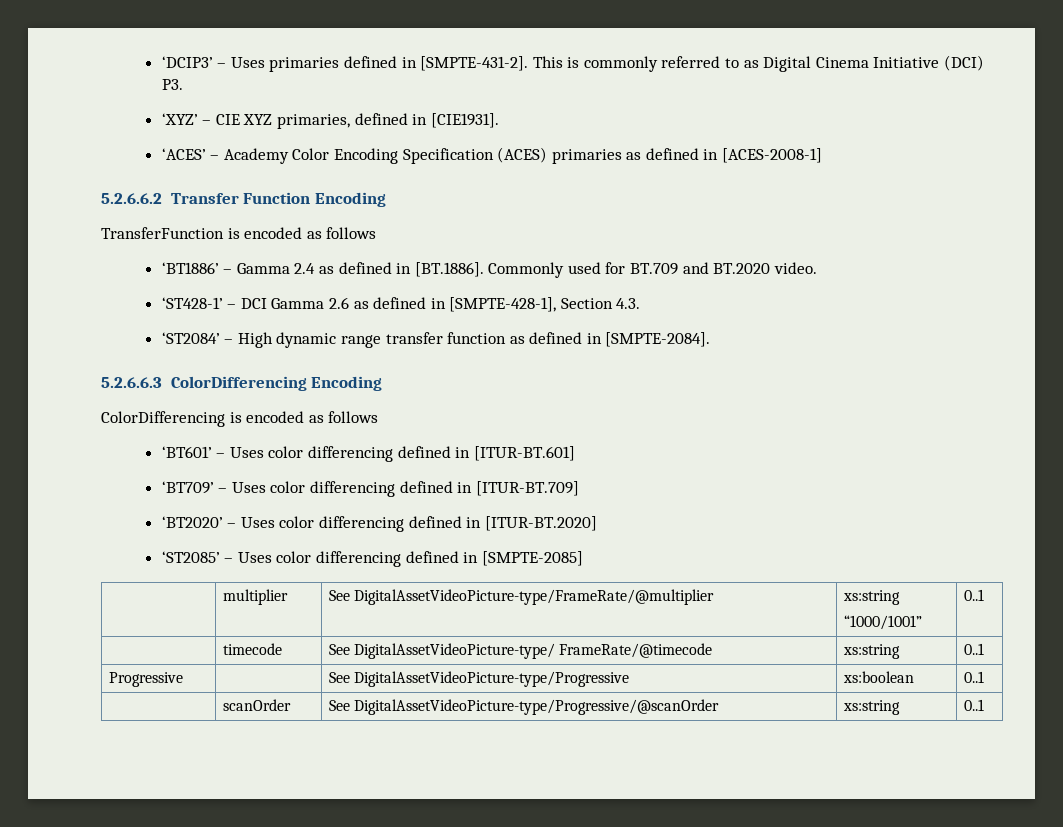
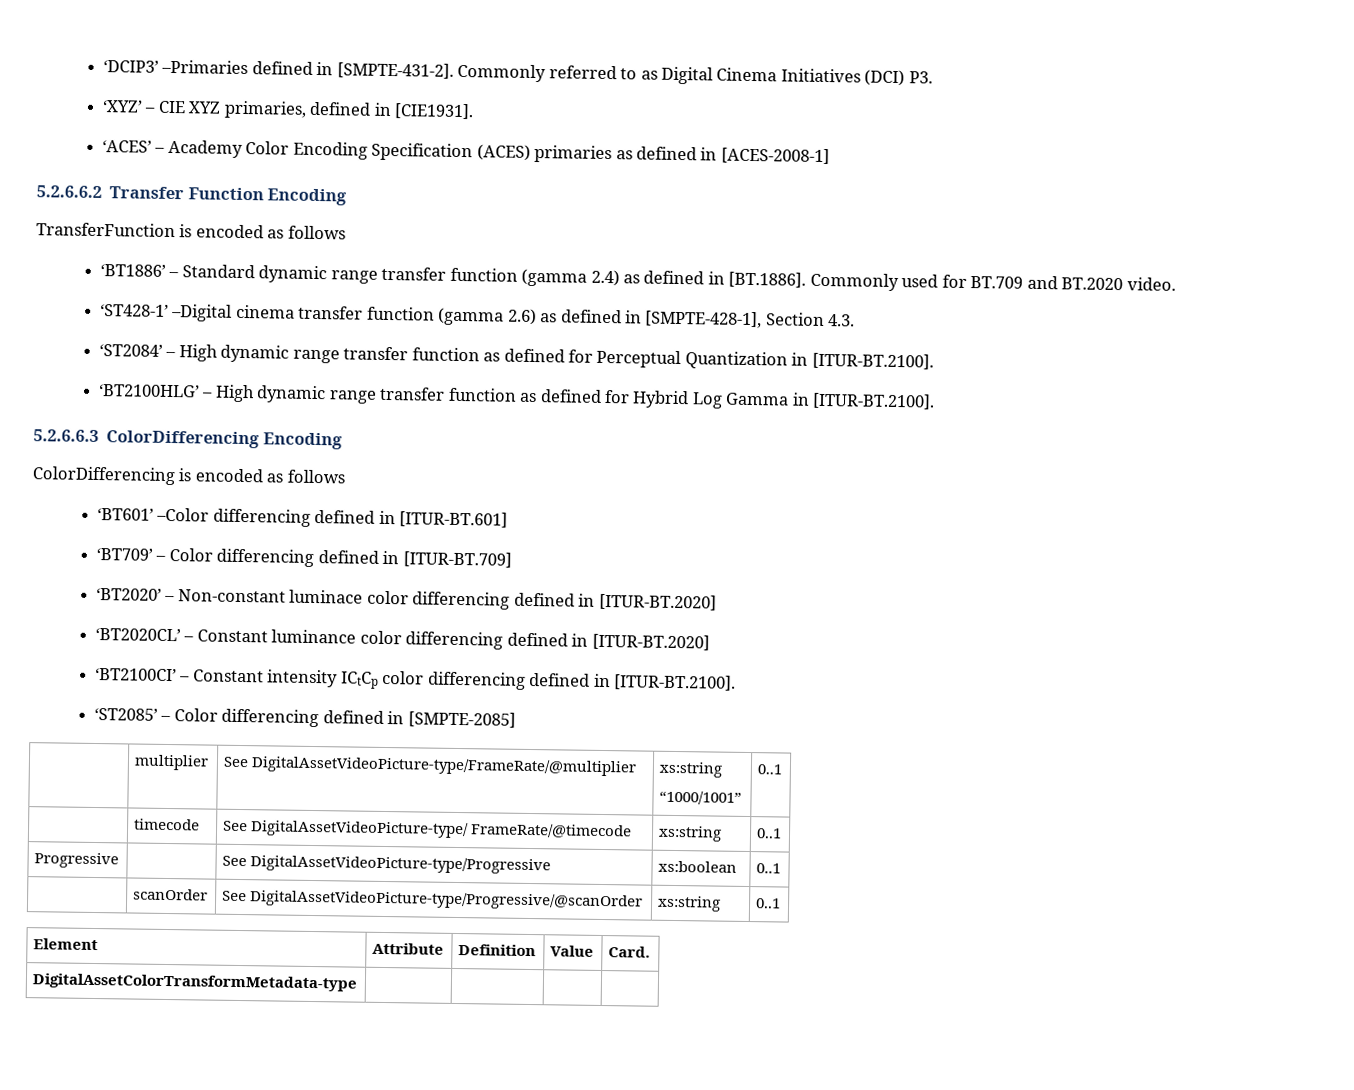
[217,56,658,72] – Uses primaries defined in [SMPTE-431-2]. This is commonly -> [161,59,547,83] –Primaries defined in [SMPTE-431-2]. Commonly
[873,57,940,68] Initiative -> [780,68,861,83] Initiatives
[236,263,316,274] Gamma 2.4 -> [181,264,620,287] Standard dynamic range transfer function (gamma 2.4)
[227,297,349,309] – DCI Gamma 2.6 -> [171,304,537,326] –Digital cinema transfer function (gamma 2.6)
[586,332,711,347] in [SMPTE-2084]. -> [567,349,934,370] [97,384,936,410] for Perceptual Quantization in [ITUR-BT.2100]. // ‘BT2100HLG’ – High dynamic range transfer function as defined for Hybrid Log Gamma in [ITUR-BT.2100].
[216,446,304,458] – Uses color -> [156,507,210,522] –Color
[231,481,306,493] Uses color -> [168,547,213,562] Color
[240,516,597,532] Uses color differencing defined in [ITUR-BT.2020] -> [177,589,717,611] [94,627,710,651] [94,667,736,691] Non-constant luminace color differencing defined in [ITUR-BT.2020] // ‘BT2020CL’ – Constant luminance color differencing defined in [ITUR-BT.2020] // ‘BT2100CI’ – Constant intensity ICtCp color differencing defined in [ITUR-BT.2100].
[237,551,312,563] Uses color -> [173,708,218,722] Color
(985, 705) none -> [33,938,99,951] [372,942,445,955] [458,944,537,957] [550,945,595,957] [608,946,651,958] [32,973,359,992] // Element | Attribute | Definition | Value | Card. // DigitalAssetColorTransformMetadata-type | | | |

